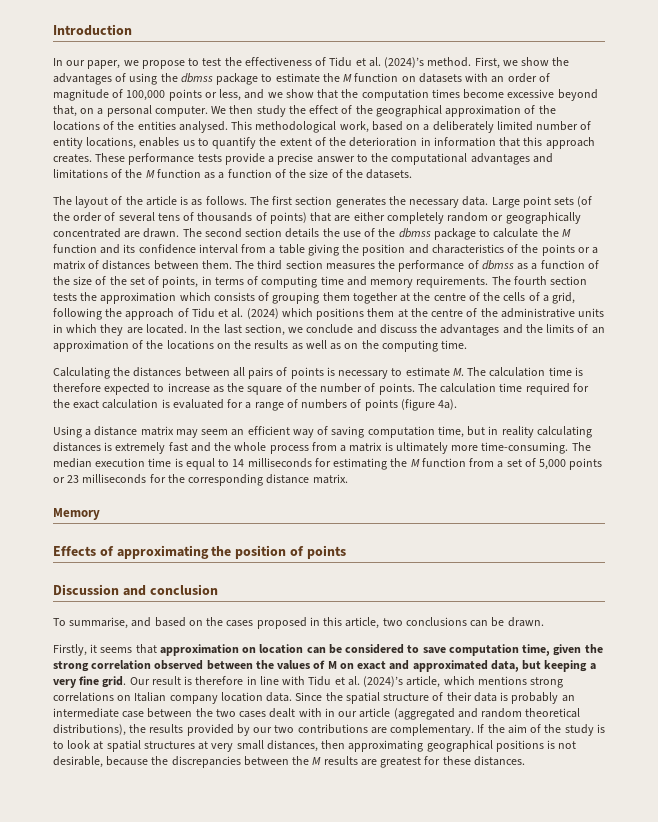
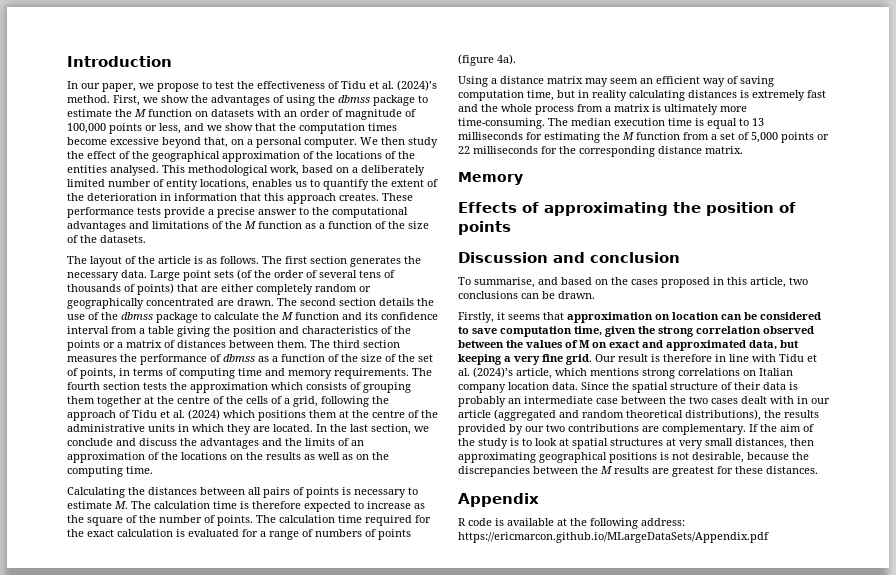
[232,459,245,467] 14 -> [752,118,764,126] 13
[67,475,80,483] 23 -> [458,146,470,154] 22
(525, 761) none -> [458,493,539,507] [458,518,685,529] [458,532,769,543] // Appendix // R code is available at the following address: https://ericmarcon.github.io/MLargeDataSets/Appendix.pdf

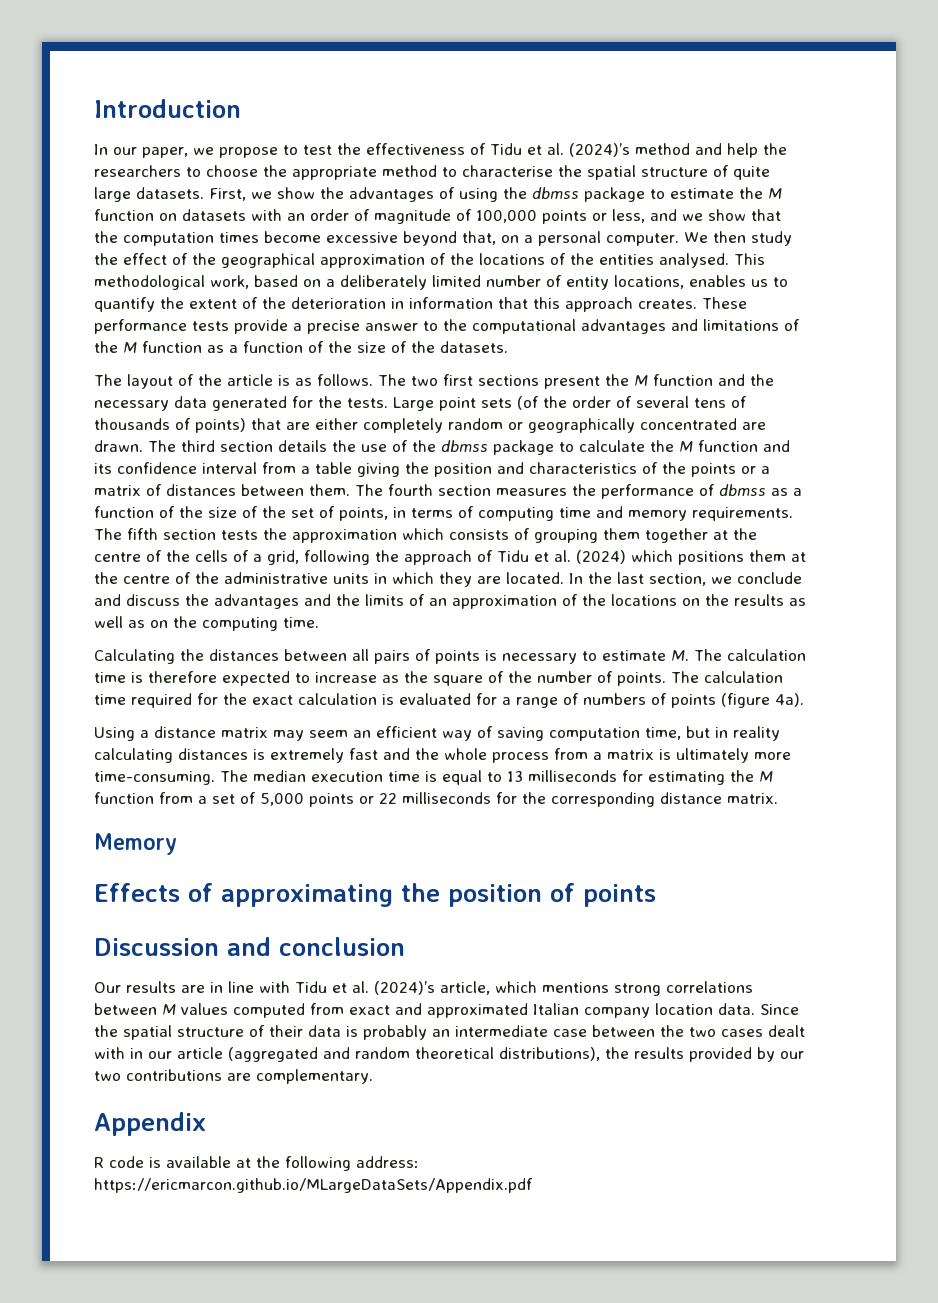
[67,95,110,103] method. -> [635,143,787,158] [94,165,770,180] [94,187,204,202] method and help the researchers to choose the appropriate method to characterise the spatial structure of quite large datasets.
[285,256,421,267] [67,270,147,281] first section generates the necessary data. -> [411,374,774,389] [94,396,388,411] two first sections present the M function and the necessary data generated for the tests.
[300,298,336,306] second -> [181,440,215,452] third
[333,340,360,348] third -> [388,484,433,496] fourth
[67,382,100,390] fourth -> [127,528,158,540] fifth
[458,277,808,288] [458,291,595,299] [458,312,821,323] [458,326,814,337] [458,340,799,351] [458,354,712,365] To summarise, and based on the cases proposed in this article, two conclusions can be drawn. // Firstly, it seems that approximation on location can be considered to save computation time, given the strong correlation observed between the values of M on exact and approximated data, but keeping a very fine grid. Our result is therefore -> [94,981,205,993] Our results are
[743,370,756,376] on -> [94,1003,528,1018] between M values computed from exact and approximated
[749,424,814,432] [458,438,814,449] [458,452,809,463] [458,466,818,477] If the aim of the study is to look at spatial structures at very small distances, then approximating geographical positions is not desirable, because the discrepancies between the M results are greatest for these distances. -> (373, 1076) none

